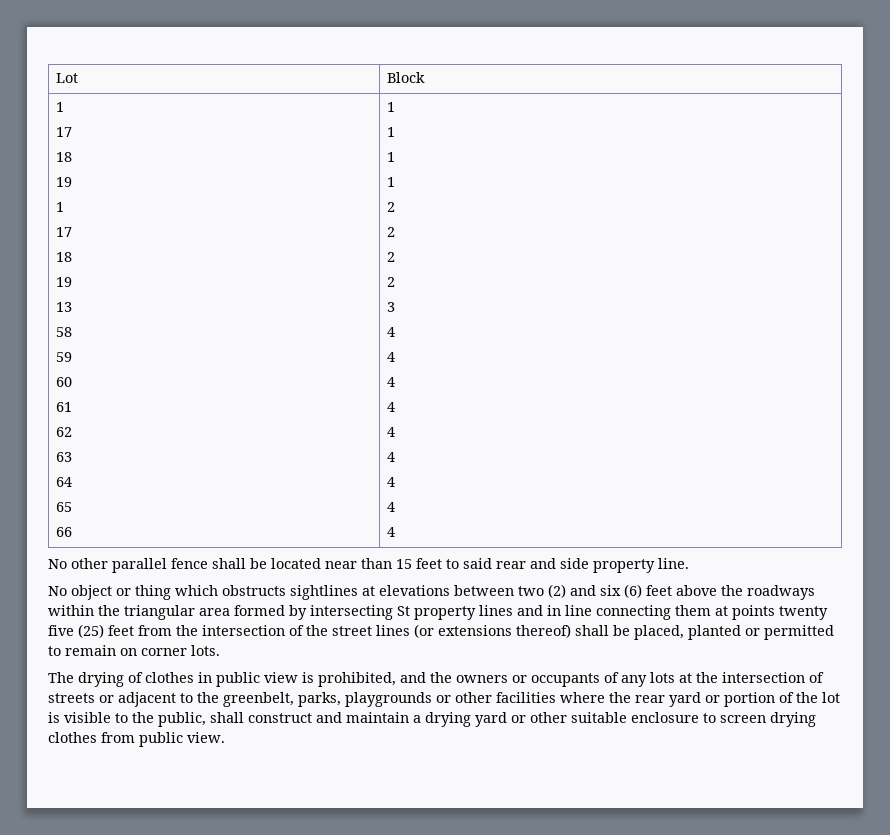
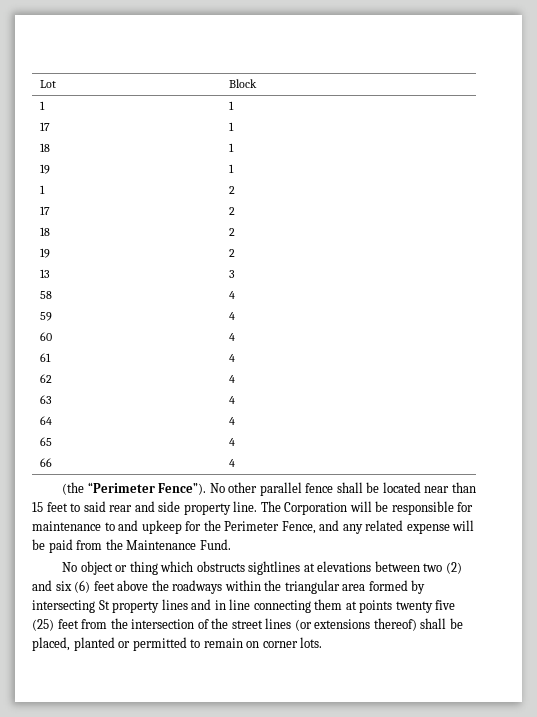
(395, 532) none -> [62,482,207,495] (the “Perimeter Fence”).
(689, 563) none -> [260,501,474,515] [32,520,475,534] [32,539,231,553] The Corporation will be responsible for maintenance to and upkeep for the Perimeter Fence, and any related expense will be paid from the Maintenance Fund.
[48,672,824,687] [48,692,840,707] [48,712,816,727] [48,732,225,747] // The drying of clothes in public view is prohibited, and the owners or occupants of any lots at the intersection of streets or adjacent to the greenbelt, parks, playgrounds or other facilities where the rear yard or portion of the lot is visible to the public, shall construct and maintain a drying yard or other suitable enclosure to screen drying clothes from public view. -> (323, 642) none

